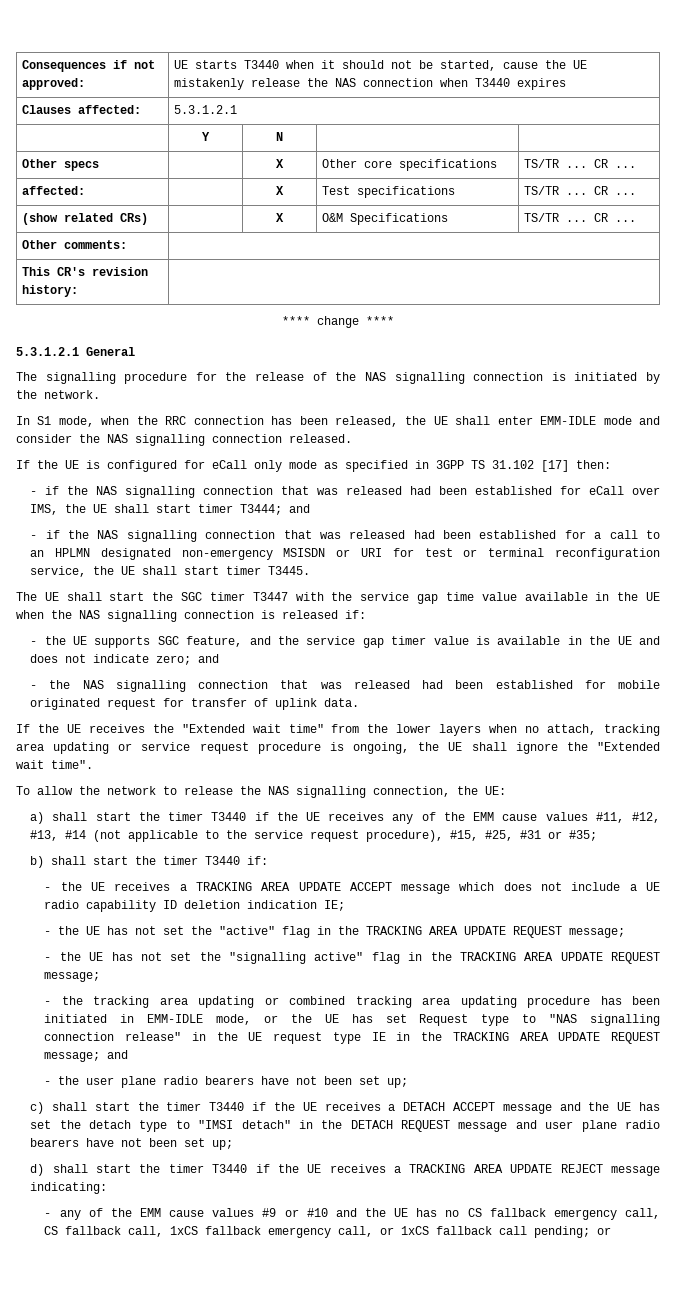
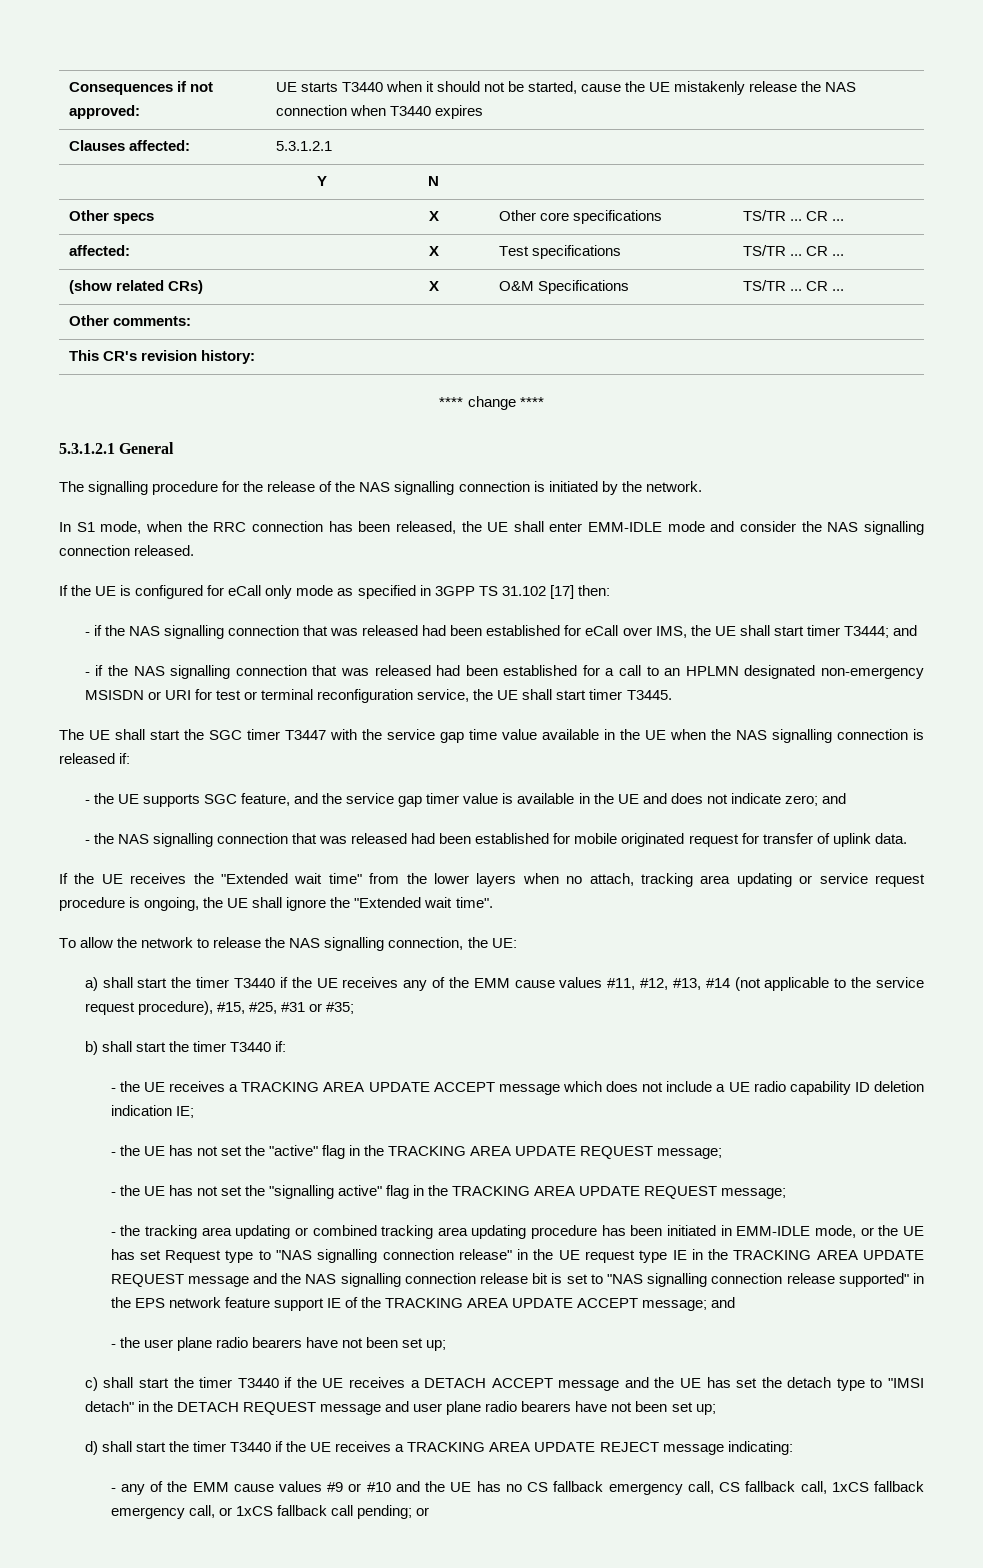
(660, 1038) none -> [187,1273,924,1287] [110,1297,639,1311] message and the NAS signalling connection release bit is set to "NAS signalling connection release supported" in the EPS network feature support IE of the TRACKING AREA UPDATE ACCEPT

